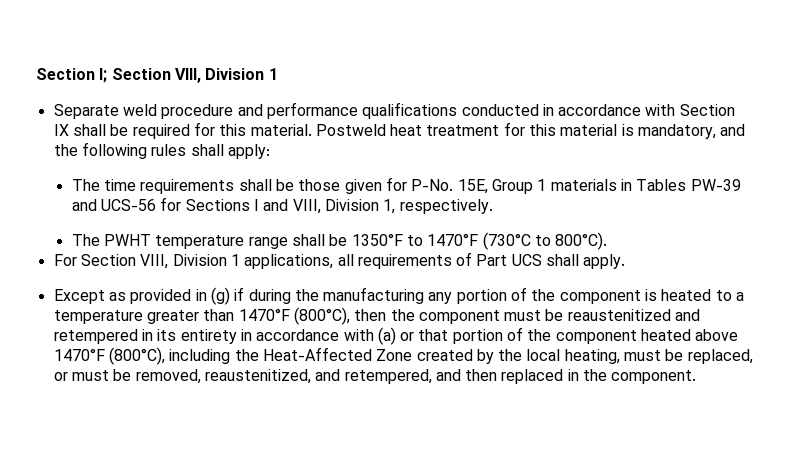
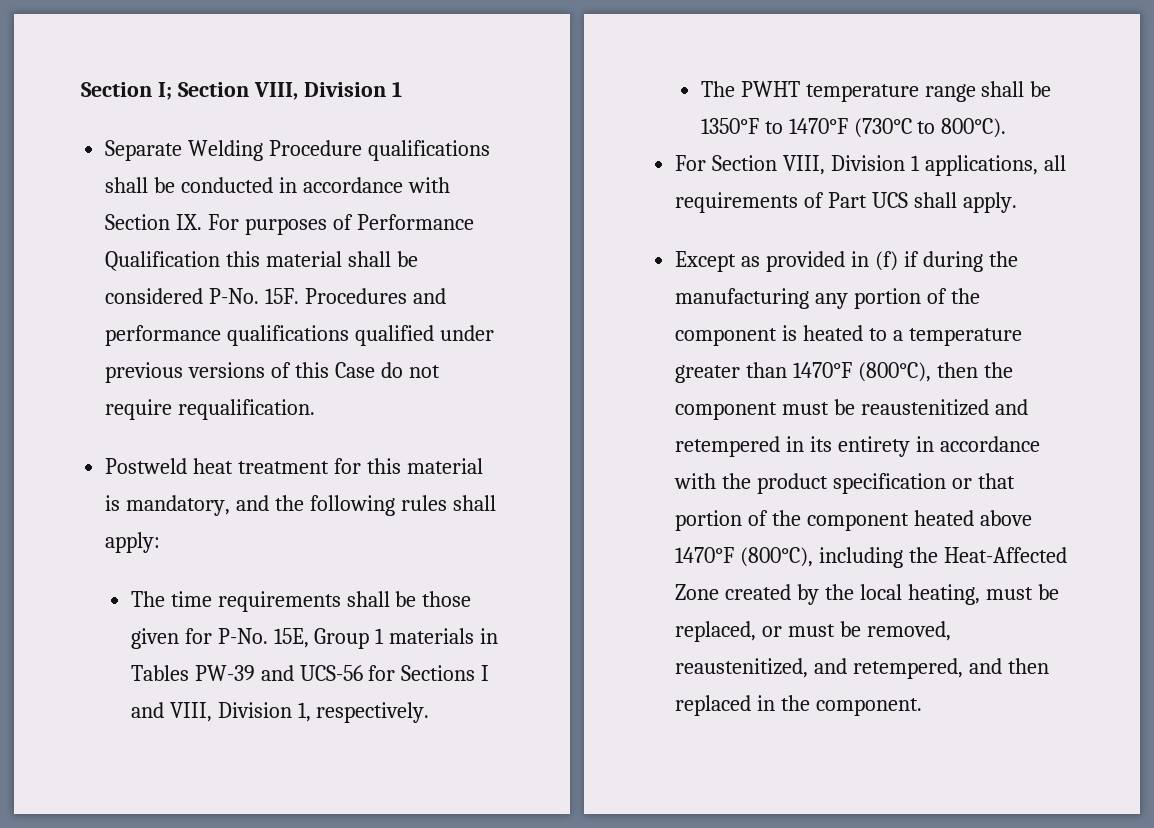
[122,102,458,119] weld procedure and performance qualifications -> [188,140,491,161] [105,177,176,193] Welding Procedure qualifications shall be
[53,122,312,139] IX shall be required for this material. -> [176,214,474,235] [105,251,418,271] [105,288,446,304] [105,325,495,346] [105,362,440,383] [105,399,316,420] IX. For purposes of Performance Qualification this material shall be considered P-No. 15F. Procedures and performance qualifications qualified under previous versions of this Case do not require requalification. //
[210,287,230,305] (g) -> [874,251,898,271] (f)
[377,327,396,345] (a) -> [722,473,947,494] the product specification

